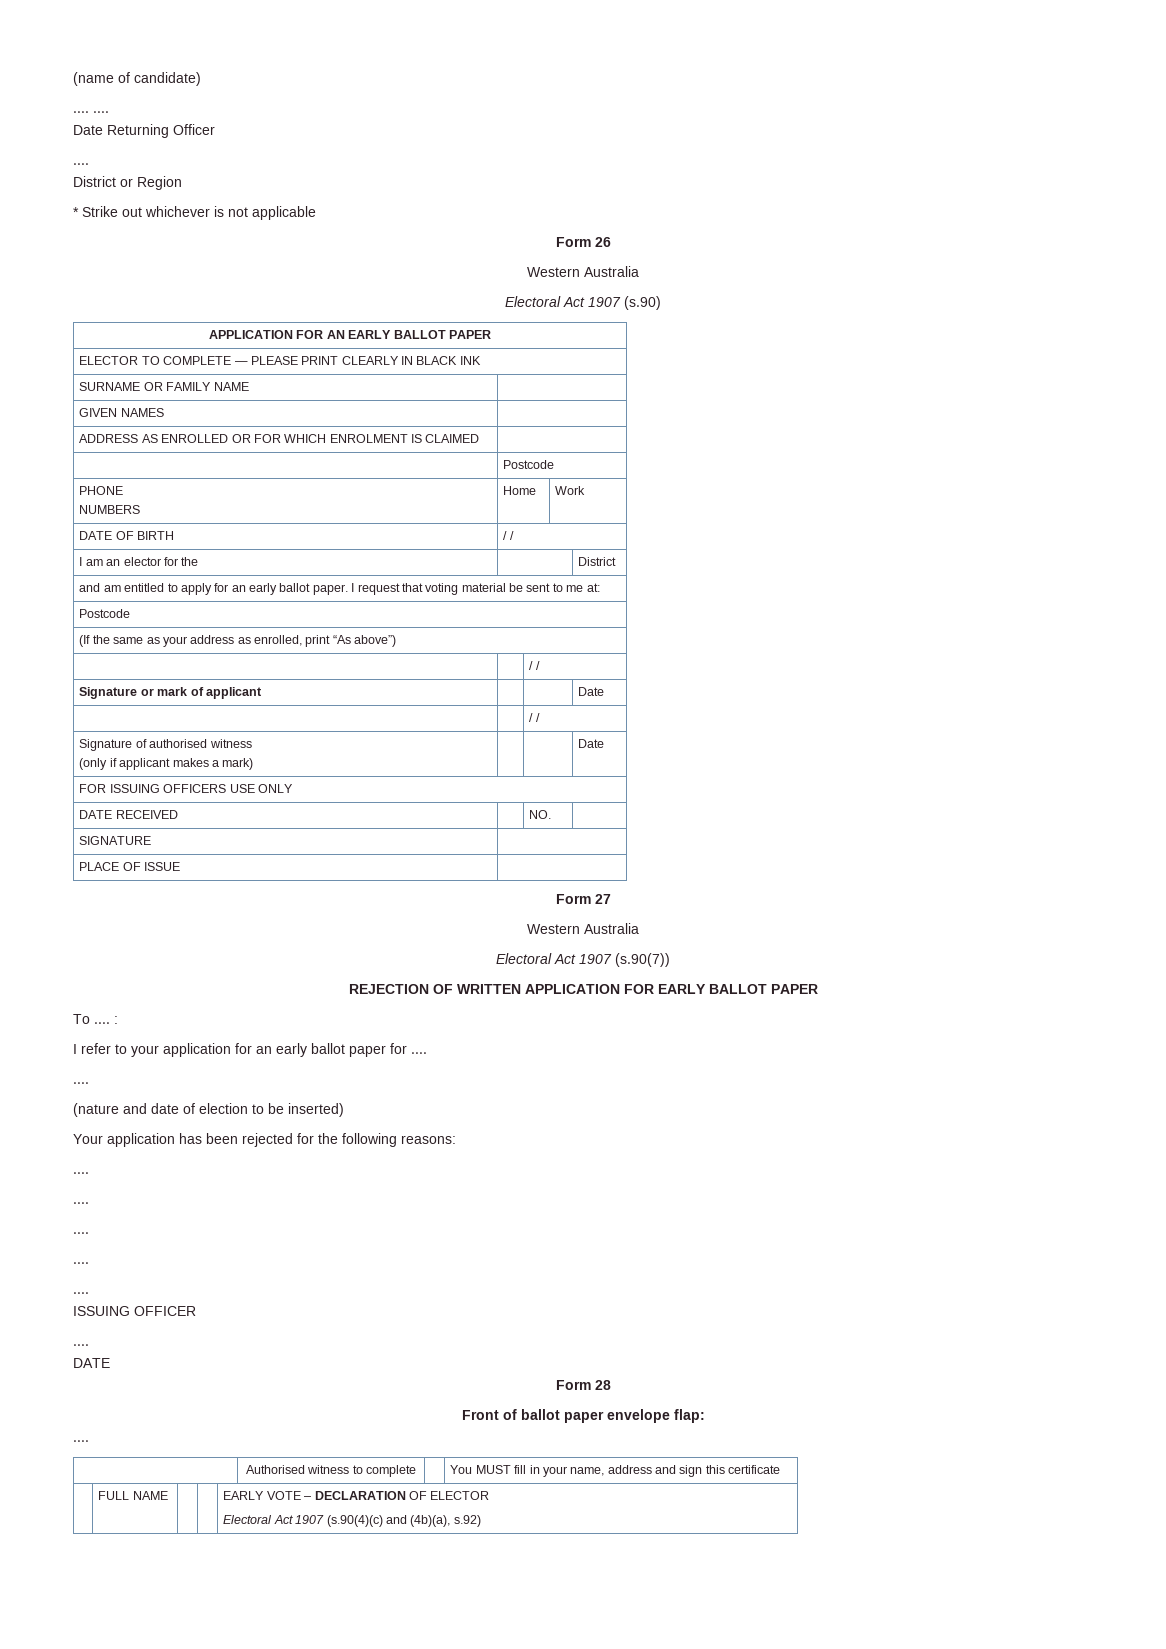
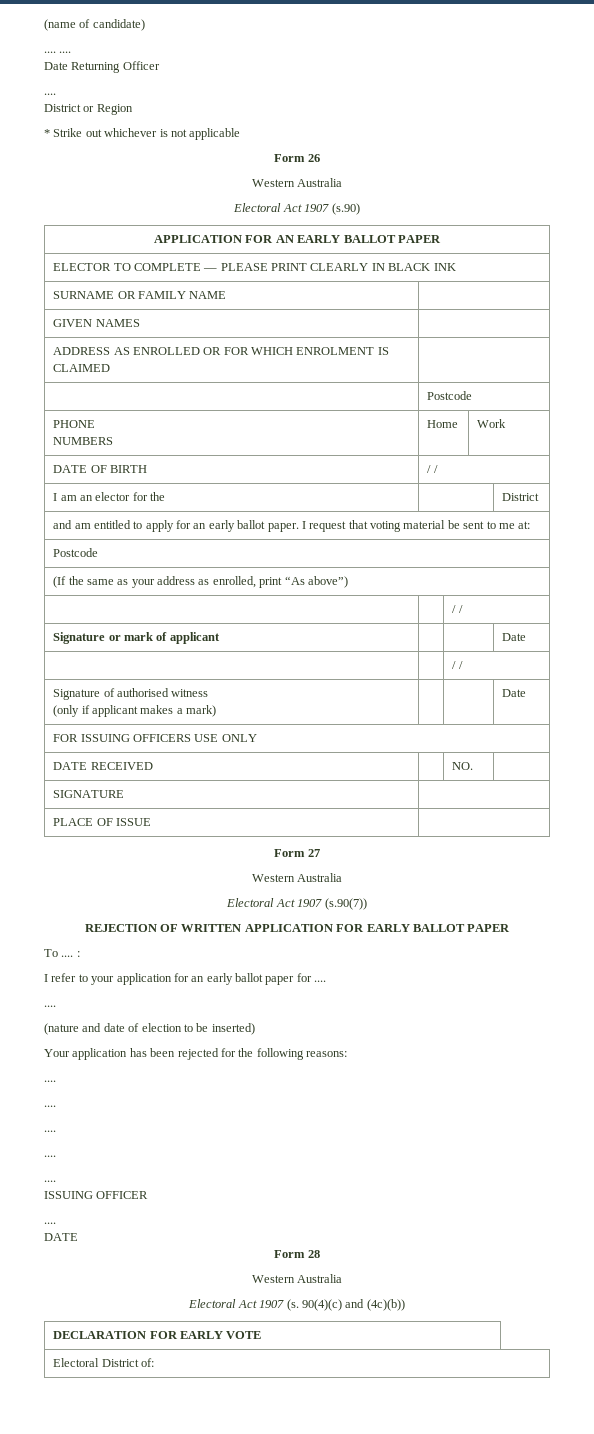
[461,1409,705,1423] [73,1440,89,1442] [245,1465,417,1477] [450,1465,781,1477] [98,1491,168,1500] [223,1491,490,1500] [223,1515,481,1527] Front of ballot paper envelope flap: // .... // | Authorised witness to complete | | You MUST fill in your name, address and sign this certificate // | FULL NAME | | | EARLY VOTE – DECLARATION OF ELECTOR // Electoral Act 1907 (s.90(4)(c) and (4b)(a), s.92) -> [251,1274,343,1283] [188,1299,405,1311] [53,1331,262,1339] [53,1358,154,1367] Western Australia // Electoral Act 1907 (s. 90(4)(c) and (4c)(b)) // DECLARATION FOR EARLY VOTE // Electoral District of:

